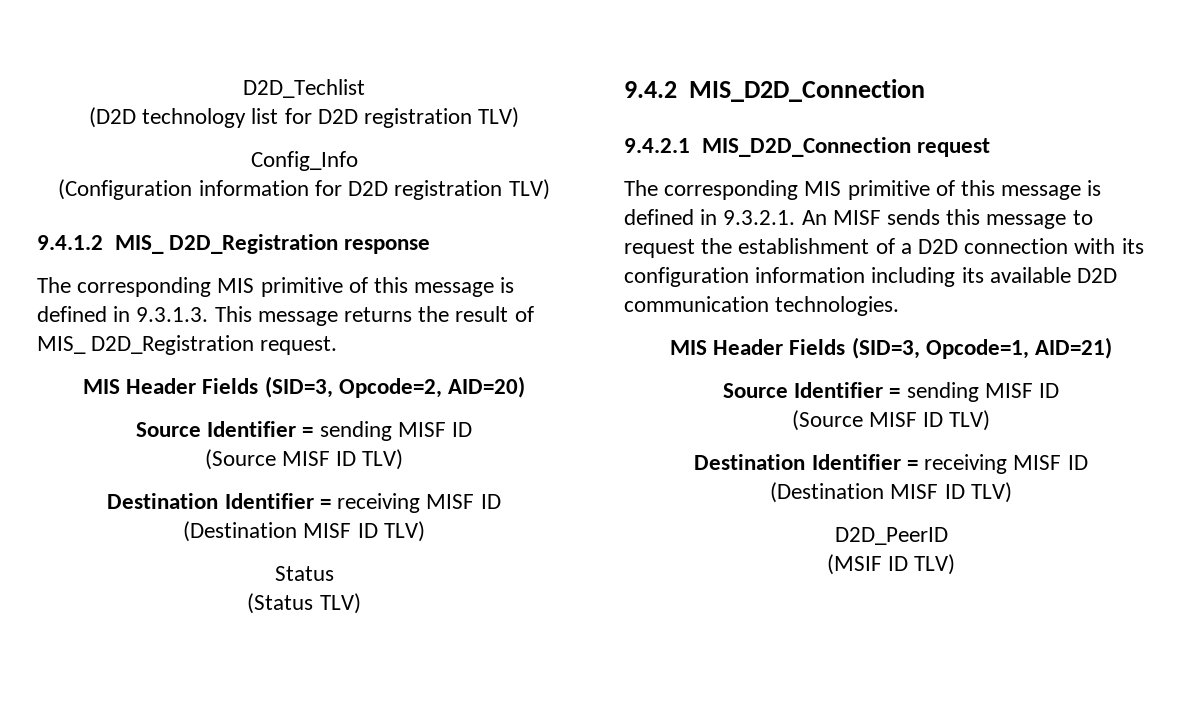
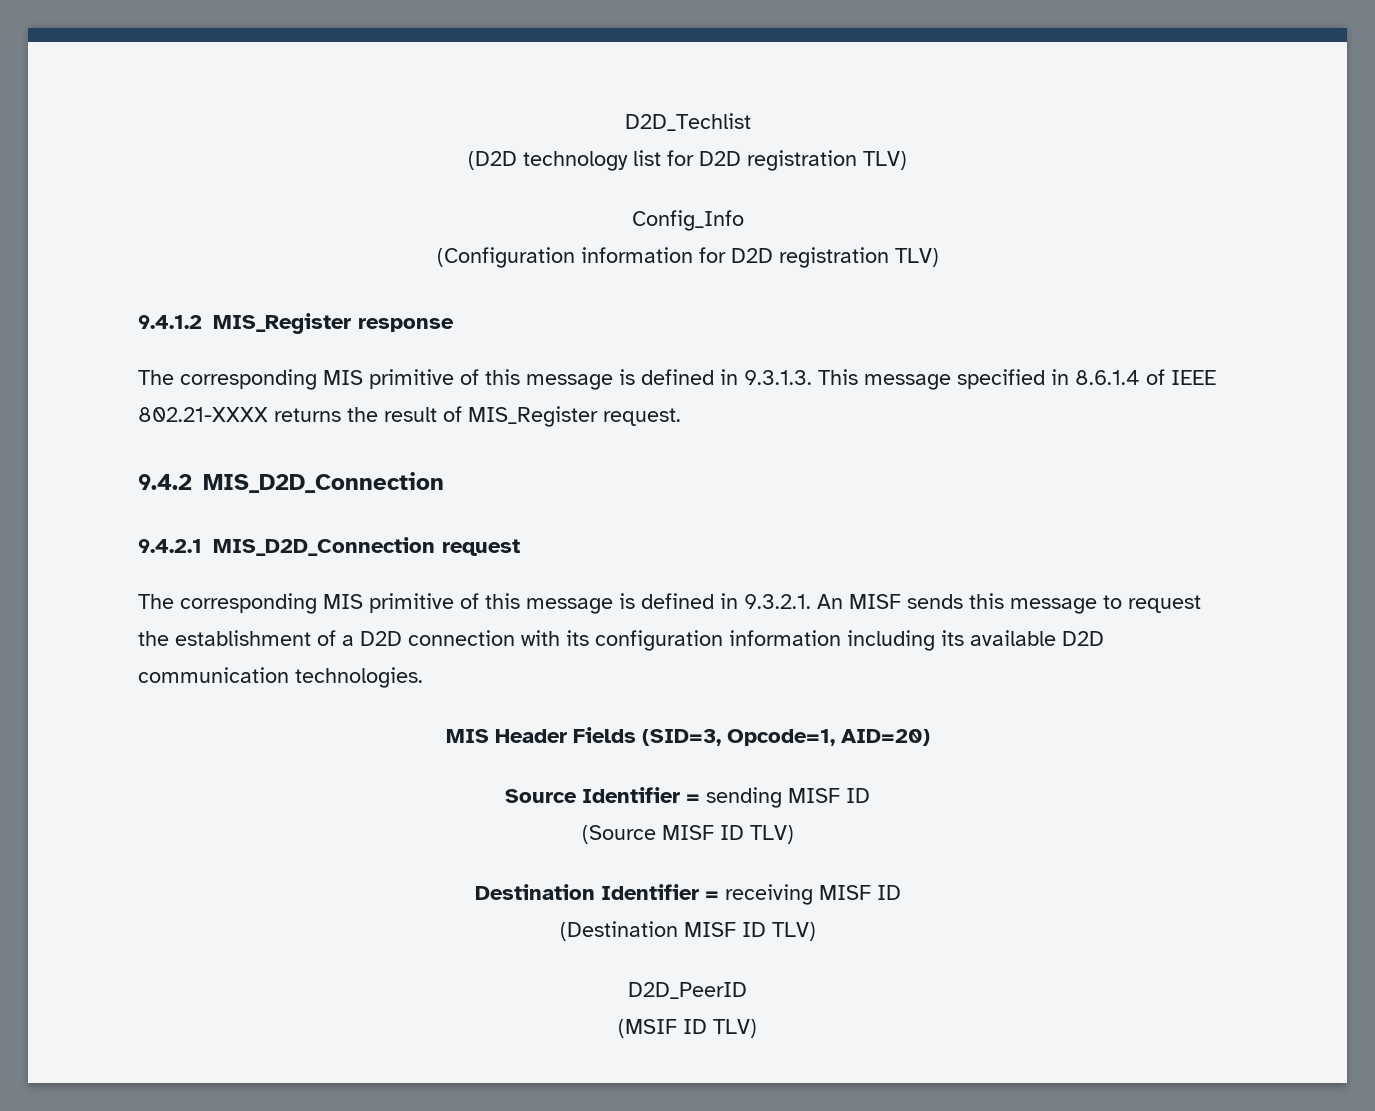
[114,234,338,254] MIS_ D2D_Registration -> [213,313,351,334] MIS_Register
(338, 318) none -> [957,369,1216,389] [138,407,268,422] specified in 8.6.1.4 of IEEE 802.21-XXXX
[37,335,255,355] MIS_ D2D_Registration -> [468,406,598,427] MIS_Register
[82,376,526,398] [135,421,473,441] [204,449,404,470] [107,493,501,513] [183,521,425,542] [274,566,334,581] [247,593,361,614] // MIS Header Fields (SID=3, Opcode=2, AID=20) // Source Identifier = sending MISF ID // (Source MISF ID TLV) // Destination Identifier = receiving MISF ID // (Destination MISF ID TLV) // Status // (Status TLV) -> (681, 417) none
[1035,337,1113,359] AID=21) -> [840,729,930,746] AID=20)

